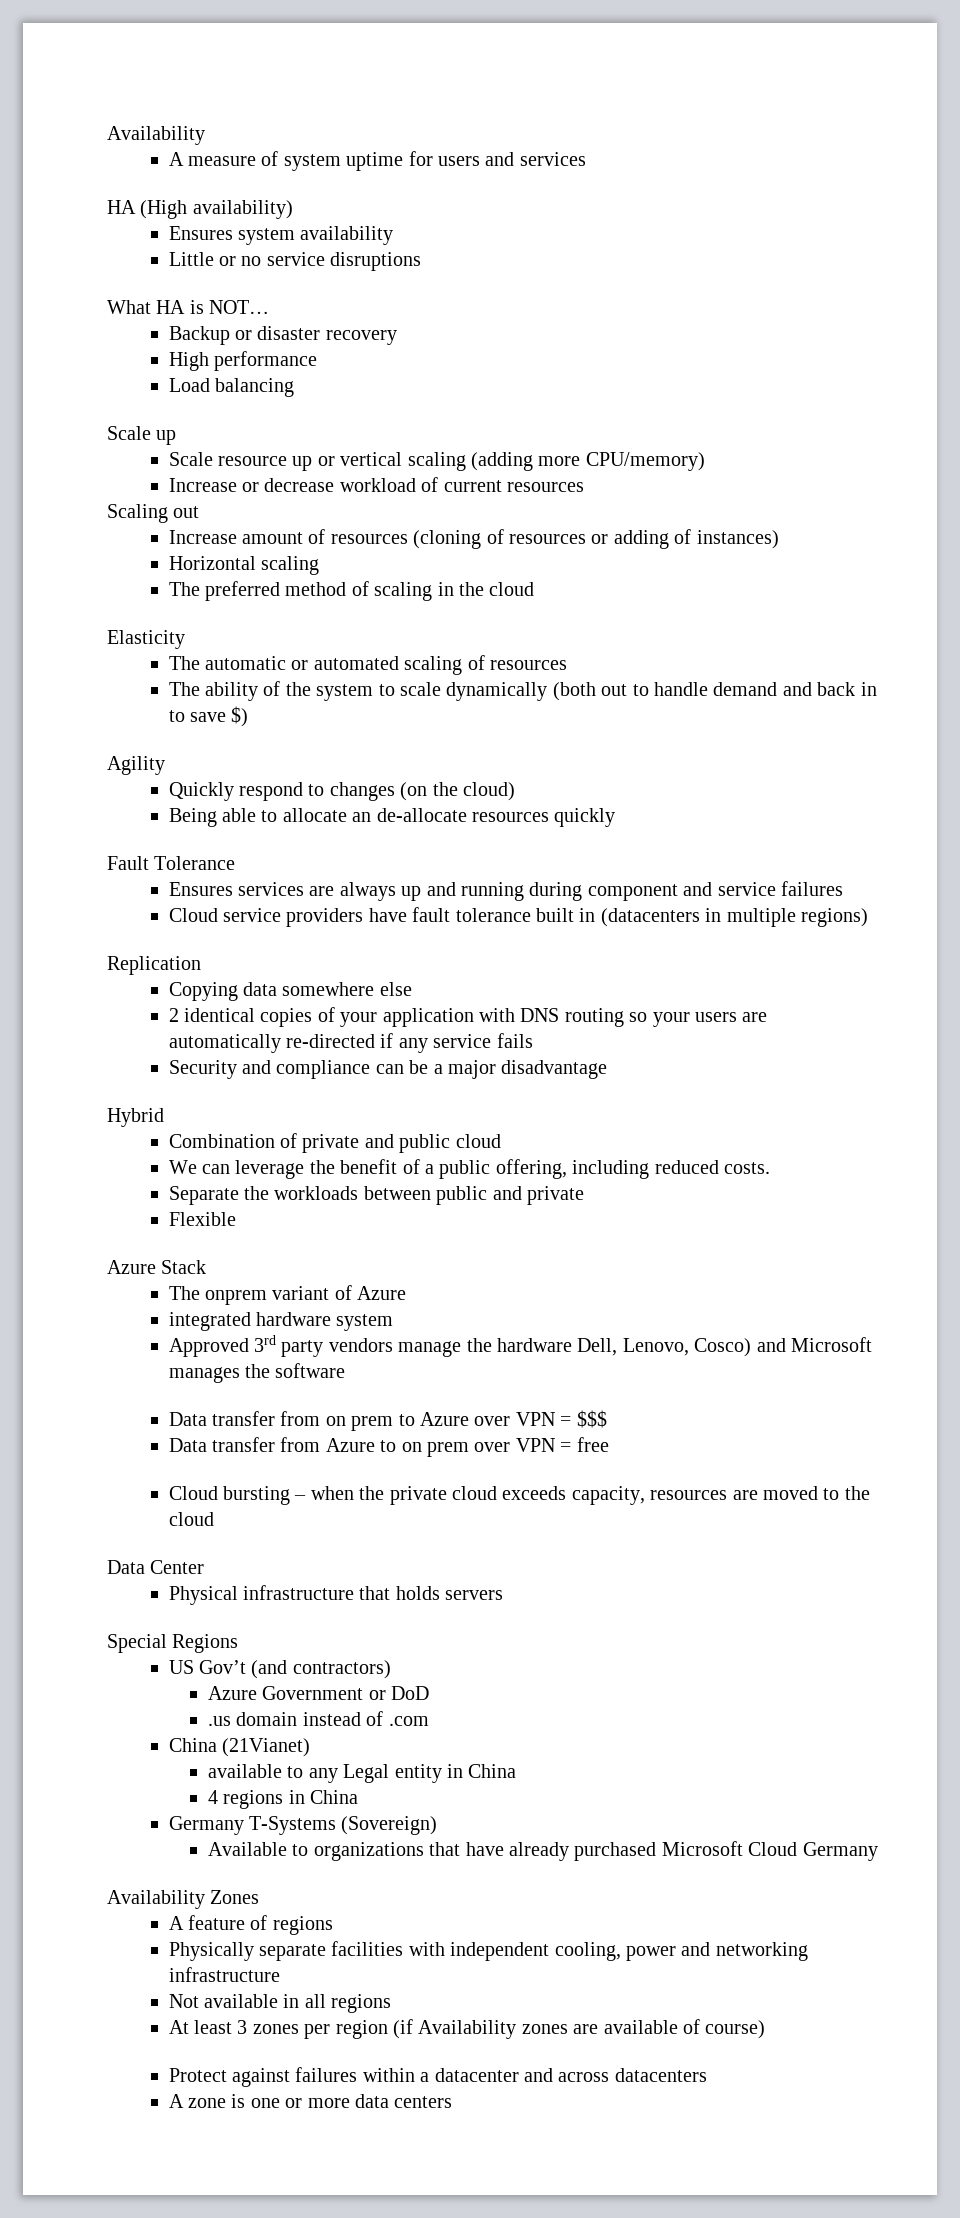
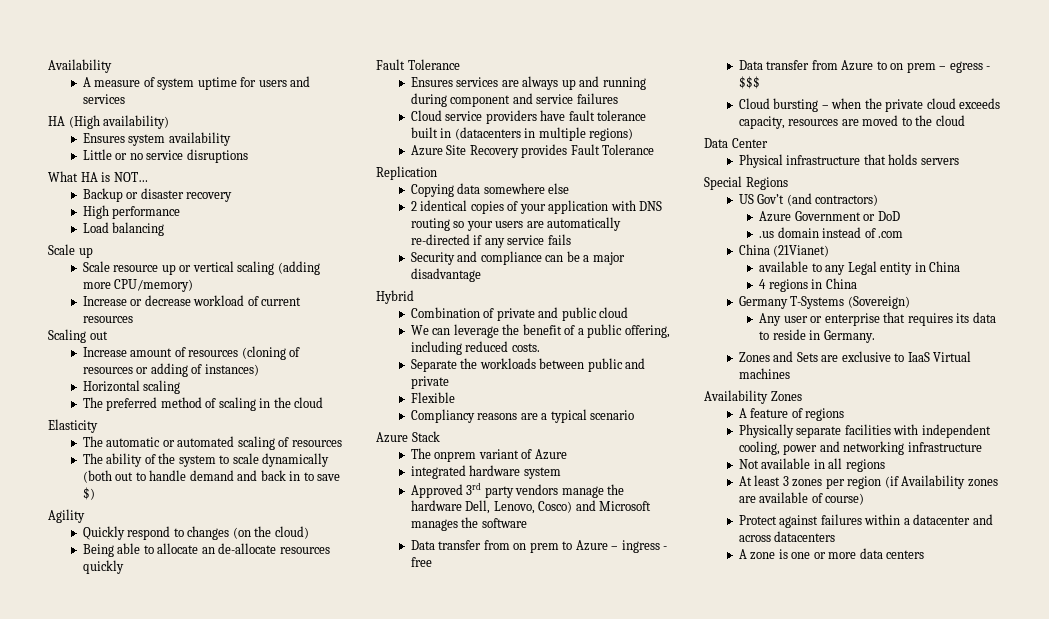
(868, 917) none -> [410,144,655,158] // Azure Site Recovery provides Fault Tolerance
(236, 1219) none -> [410,409,635,423] // Compliancy reasons are a typical scenario
[474,1410,607,1428] over VPN = $$$ -> [611,540,668,553] [410,557,432,567] – ingress - free
[474,1437,609,1452] over VPN = free -> [939,61,991,73] [738,76,760,89] – egress - $$$
[208,1841,878,1861] Available to organizations that have already purchased Microsoft Cloud Germany -> [759,312,996,326] [759,329,875,343] [738,351,972,362] [738,368,790,379] Any user or enterprise that requires its data to reside in Germany. // Zones and Sets are exclusive to IaaS Virtual machines

